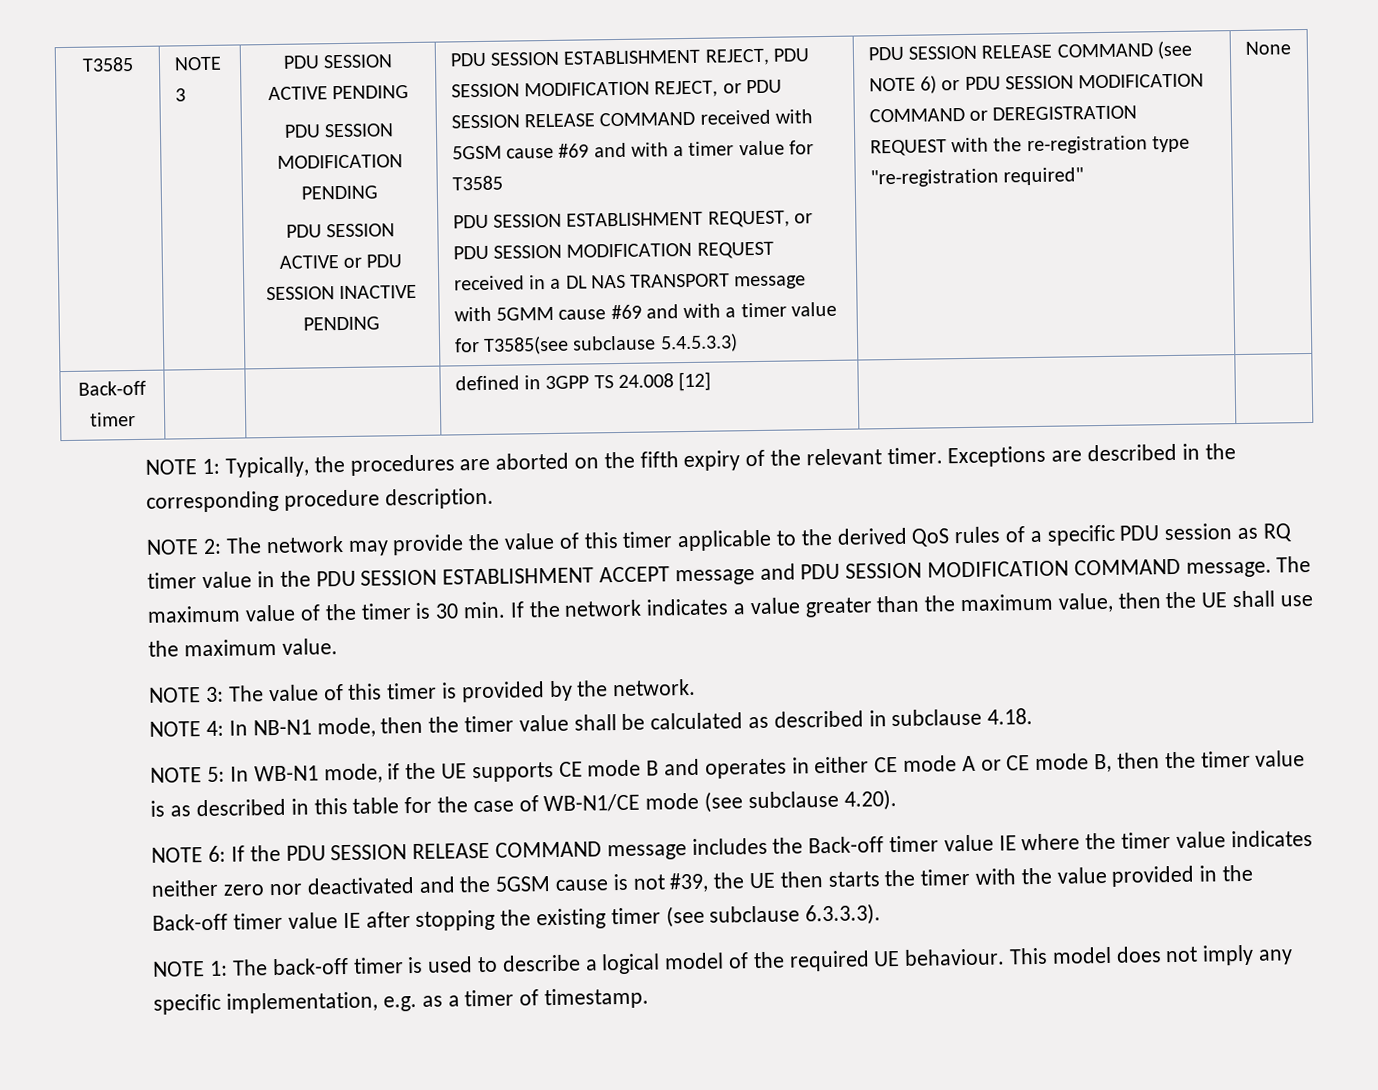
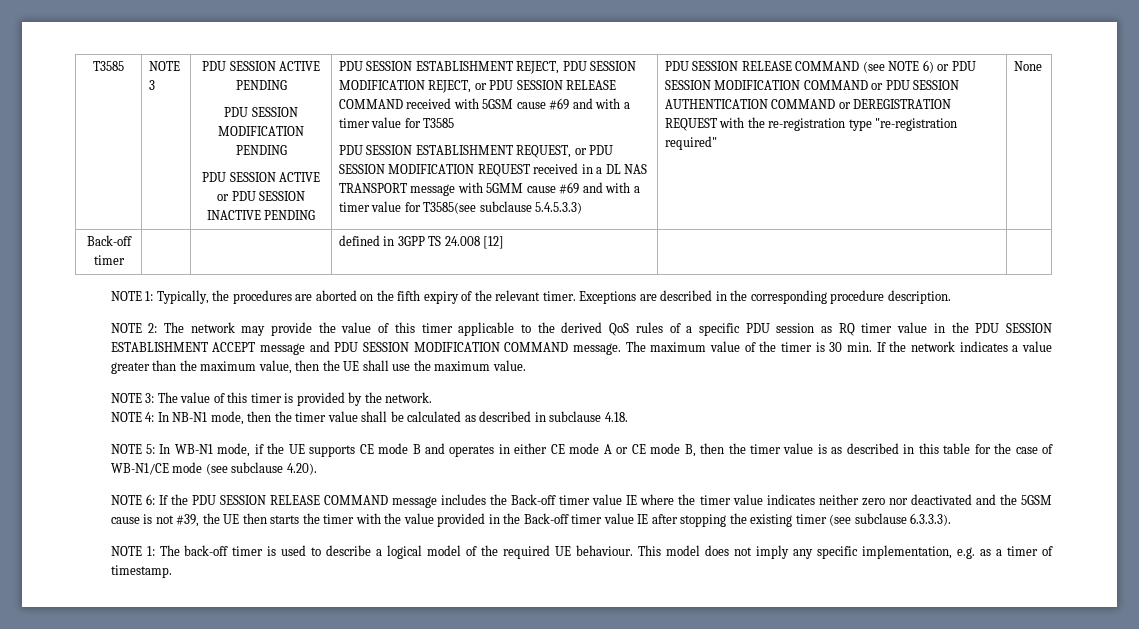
(989, 115) none -> [885,80,960,90] [664,99,851,109] PDU SESSION AUTHENTICATION COMMAND or

